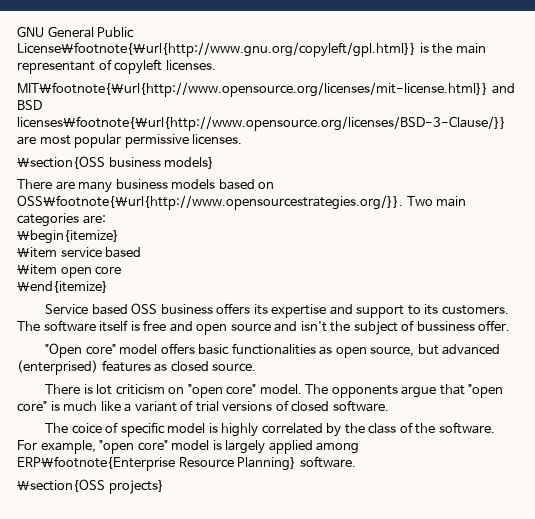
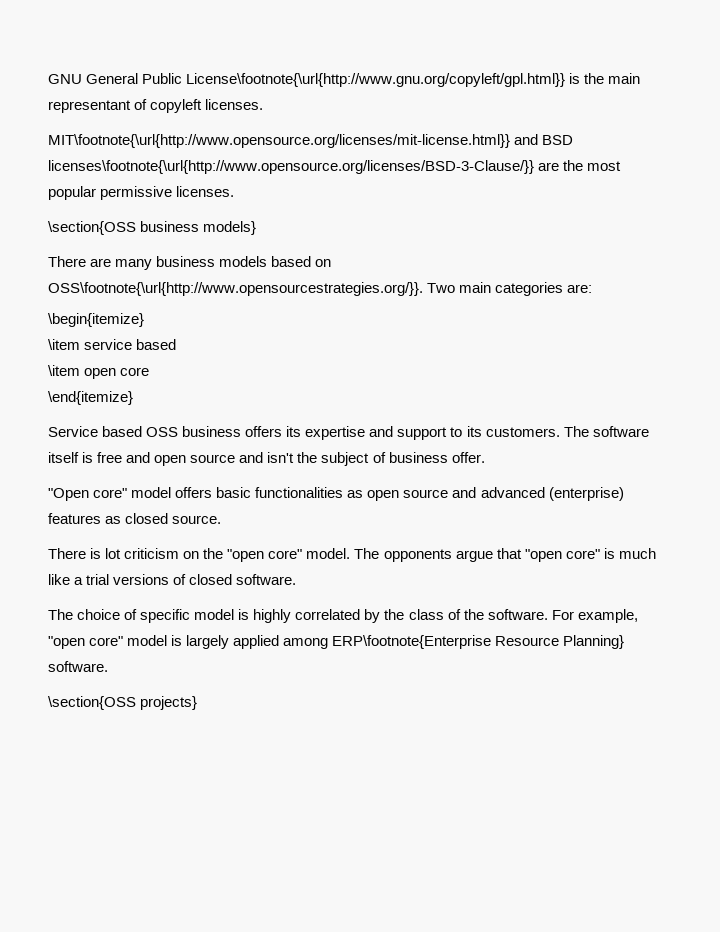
(36, 140) none -> [563,160,584,171] the
[416,321,475,331] bussiness -> [388,452,448,463] business
[370,344,501,357] [17,360,98,375] source, but advanced (enterprised) -> [403,487,624,501] source and advanced (enterprise)
(185, 390) none -> [203,548,224,559] the
[134,400,194,412] variant of -> (84, 581) none
[71,423,102,434] coice -> [77,609,121,620] choice

